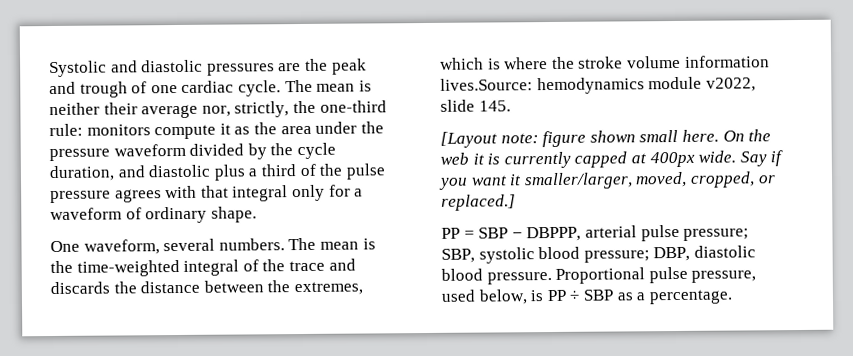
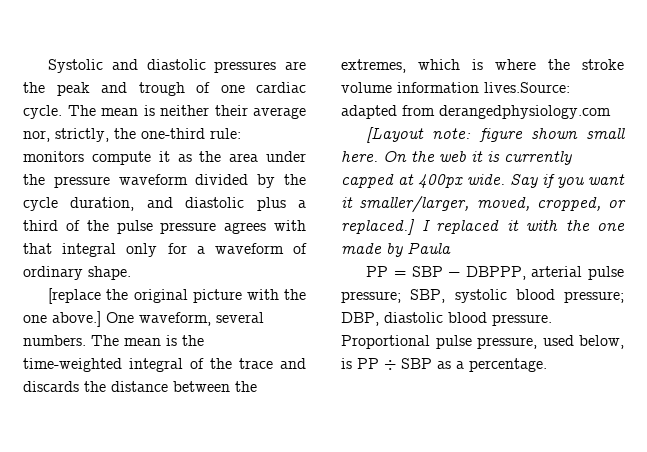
(257, 214) none -> [48,288,306,304] [23,311,101,327] [replace the original picture with the one above.]
[536,76,756,95] [440,99,511,112] hemodynamics module v2022, slide 145. -> [341,105,611,119] adapted from derangedphysiology.com
(516, 202) none -> [421,220,625,234] [341,242,451,257] I replaced it with the one made by Paula

